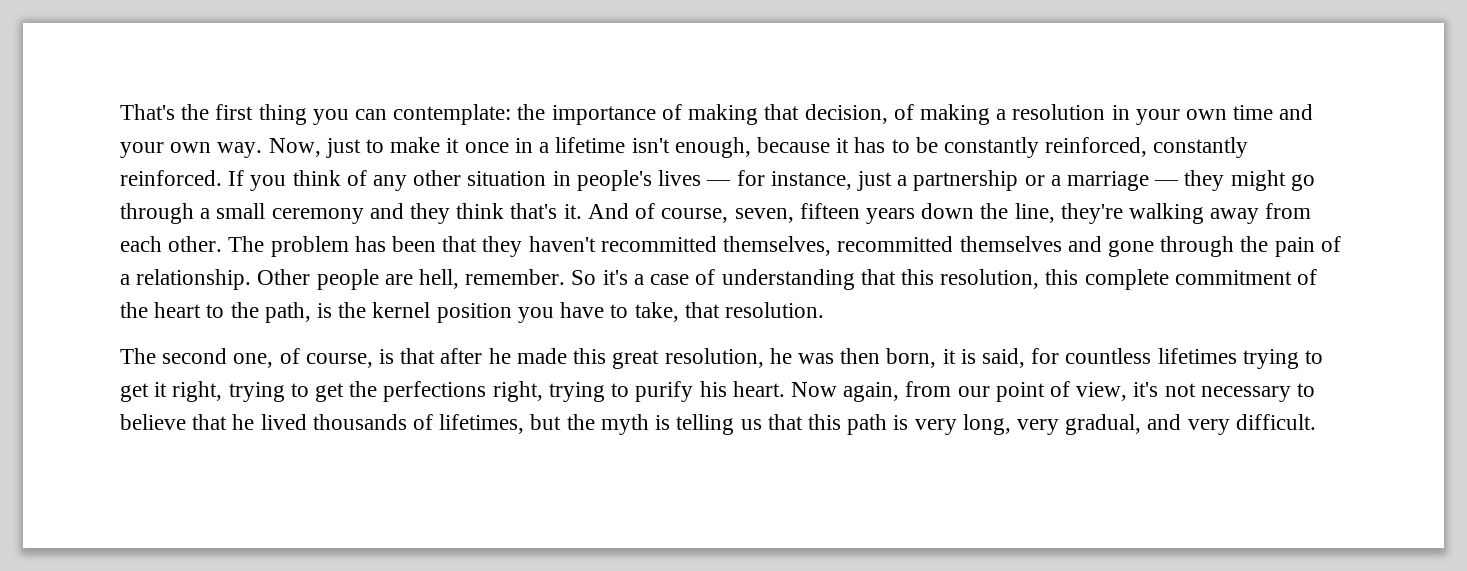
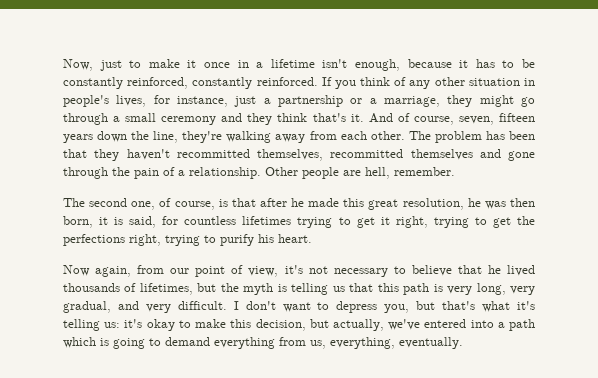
[120,104,1314,125] [120,142,263,158] That's the first thing you can contemplate: the importance of making that decision, of making a resolution in your own time and your own way. -> (63, 65) none
[658,170,732,186] lives — -> [116,95,147,107] lives,
[1066,171,1180,191] marriage — -> [383,96,440,107] marriage,
[571,269,1317,290] [120,302,824,323] So it's a case of understanding that this resolution, this complete commitment of the heart to the path, is the kernel position you have to take, that resolution. -> (455, 171) none
(785, 389) none -> (312, 238) //
(1316, 422) none -> [233,301,535,313] [63,319,535,331] [63,337,463,349] I don't want to depress you, but that's what it's telling us: it's okay to make this decision, but actually, we've entered into a path which is going to demand everything from us, everything, eventually.

